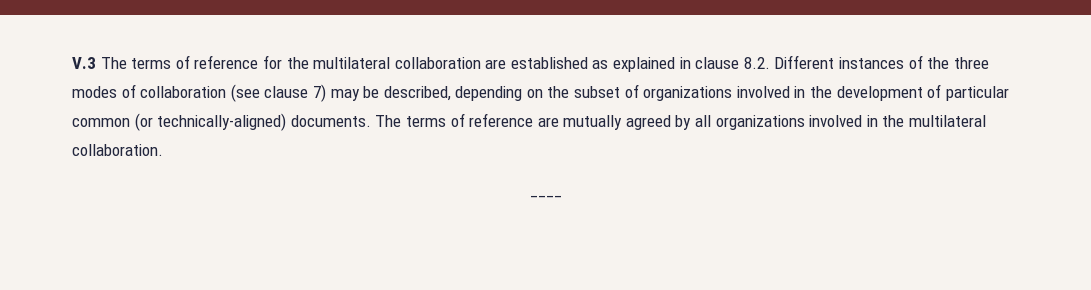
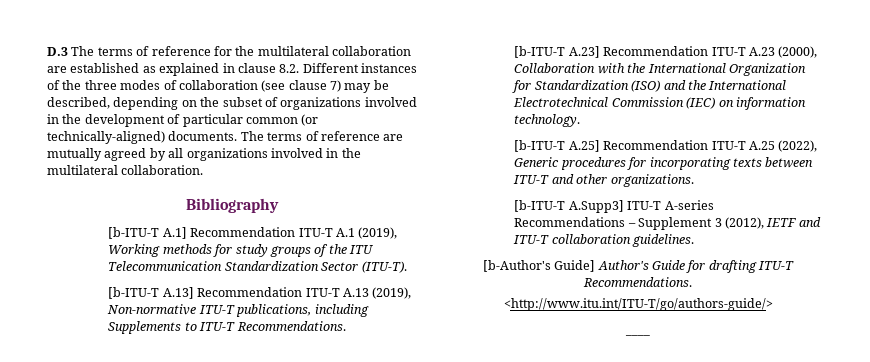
[72,57,96,69] V.3 -> [47,47,68,56] D.3
(163, 150) none -> [186,198,279,213] [108,227,398,239] [108,244,374,257] [108,261,407,273] [108,287,412,299] [107,304,369,317] [108,321,346,334] [514,46,818,58] [514,63,806,76] [512,80,787,93] [513,97,806,110] [514,114,581,127] [514,140,818,152] [514,157,814,170] [513,174,694,187] [514,200,714,213] [514,217,821,230] [513,234,695,247] [482,260,795,273] [583,277,692,287] [503,298,773,311] // Bibliography // [b-ITU-T A.1] Recommendation ITU-T A.1 (2019), Working methods for study groups of the ITU Telecommunication Standardization Sector (ITU-T). // [b-ITU-T A.13] Recommendation ITU-T A.13 (2019), Non-normative ITU-T publications, including Supplements to ITU-T Recommendations. // [b-ITU-T A.23] Recommendation ITU-T A.23 (2000), Collaboration with the International Organization for Standardization (ISO) and the International Electrotechnical Commission (IEC) on information technology. // [b-ITU-T A.25] Recommendation ITU-T A.25 (2022), Generic procedures for incorporating texts between ITU-T and other organizations. // [b-ITU-T A.Supp3] ITU-T A-series Recommendations – Supplement 3 (2012), IETF and ITU-T collaboration guidelines. // [b-Author's Guide] Author's Guide for drafting ITU-T Recommendations. // <http://www.itu.int/ITU-T/go/authors-guide/>

